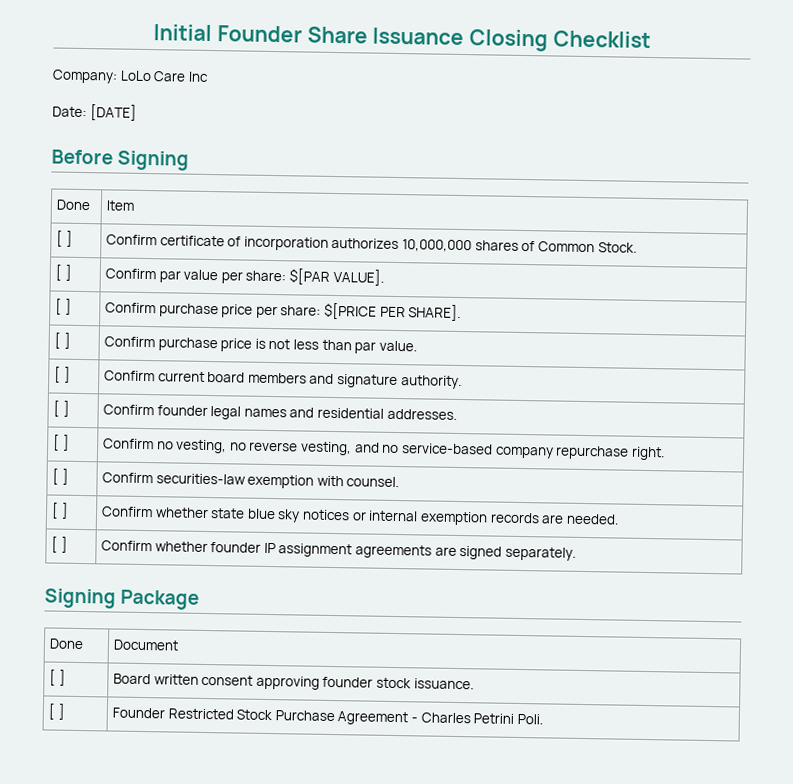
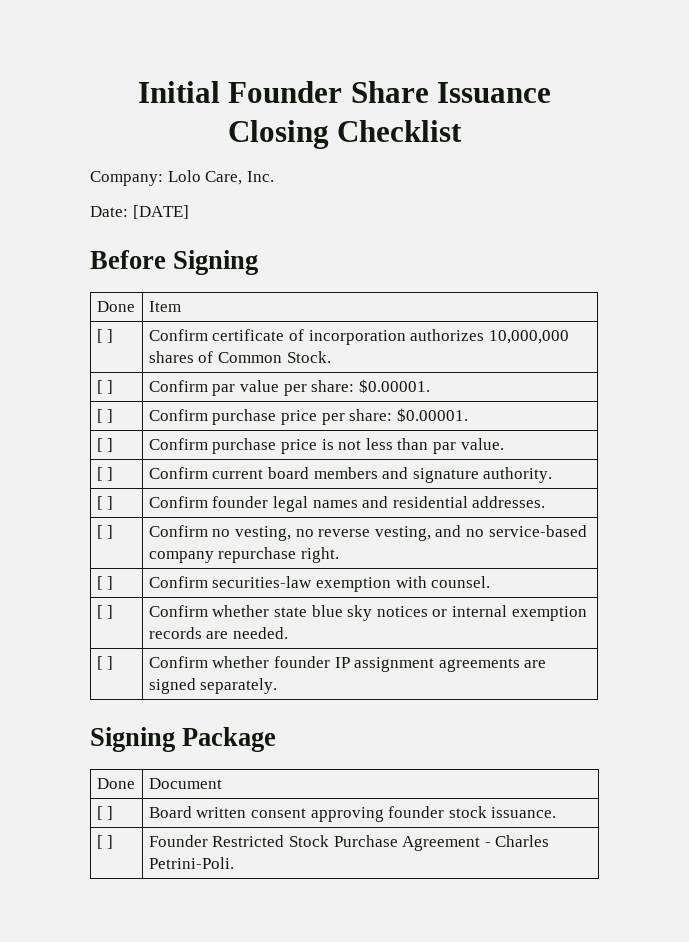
[119,70,209,82] LoLo Care Inc -> [167,170,274,185] Lolo Care, Inc.
[289,268,384,286] $[PAR VALUE]. -> [358,379,430,393] $0.00001.
[324,302,462,322] $[PRICE PER SHARE]. -> [396,408,468,422] $0.00001.
[473,713,544,725] Petrini Poli. -> [148,857,234,869] Petrini-Poli.

